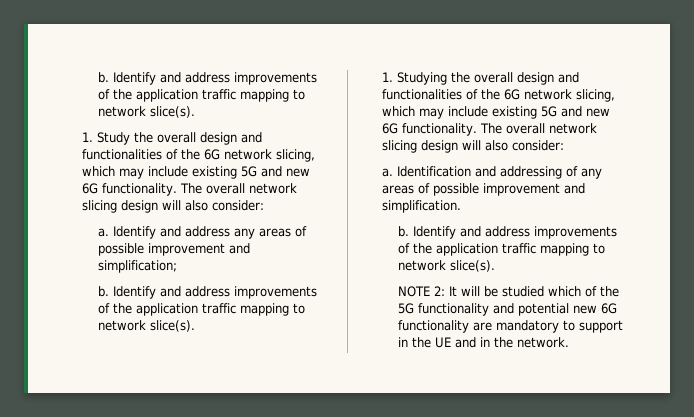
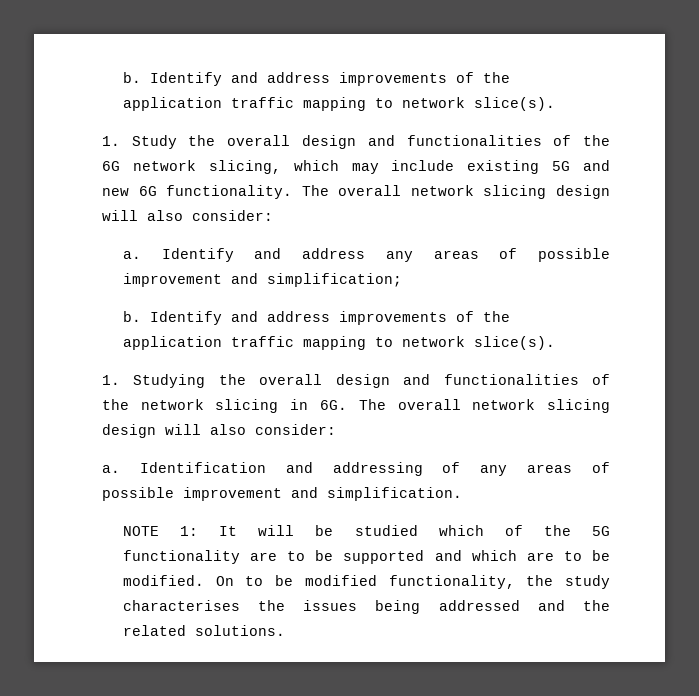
[503,89,615,102] [381,106,610,119] [381,123,477,136] 6G network slicing, which may include existing 5G and new 6G functionality. -> [140,399,347,413] network slicing in 6G.
[398,226,618,239] [398,243,606,256] [398,260,496,272] // b. Identify and address improvements of the application traffic mapping to network slice(s). -> (462, 494) none
[434,286,446,296] 2: -> [180,526,199,536] 1:
[493,303,618,316] [398,320,624,333] [398,337,570,348] and potential new 6G functionality are mandatory to support in the UE and in the network. -> [250,550,611,564] [122,575,610,589] [122,600,610,614] [122,625,285,636] are to be supported and which are to be modified. On to be modified functionality, the study characterises the issues being addressed and the related solutions.

